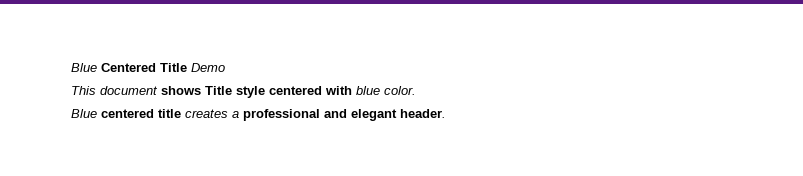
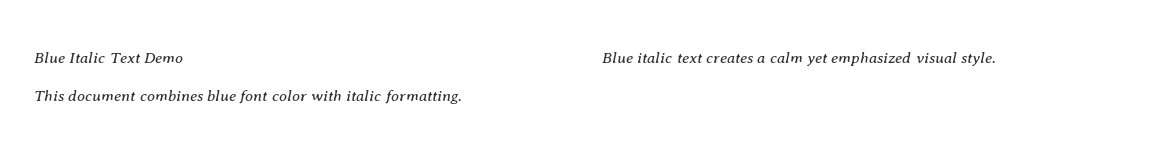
[71,63,187,72] Blue Centered Title -> [34,52,141,63] Blue Italic Text
[161,86,416,98] [71,109,446,121] shows Title style centered with blue color. // Blue centered title creates a professional and elegant header. -> [139,90,462,104] [602,52,996,66] combines blue font color with italic formatting. // Blue italic text creates a calm yet emphasized visual style.

